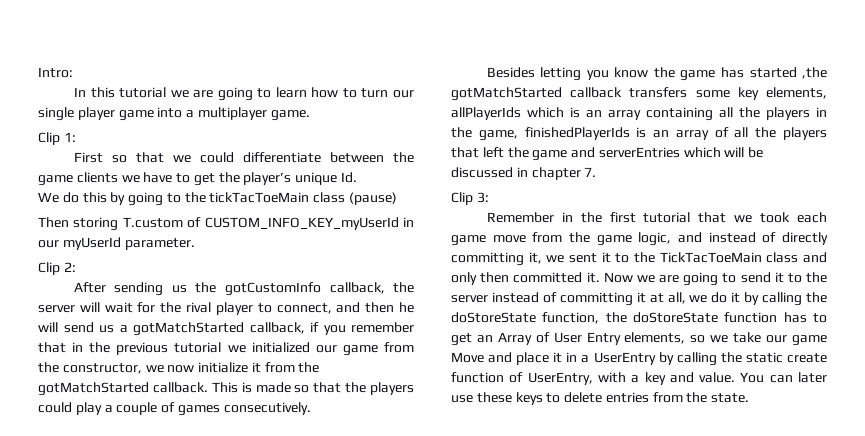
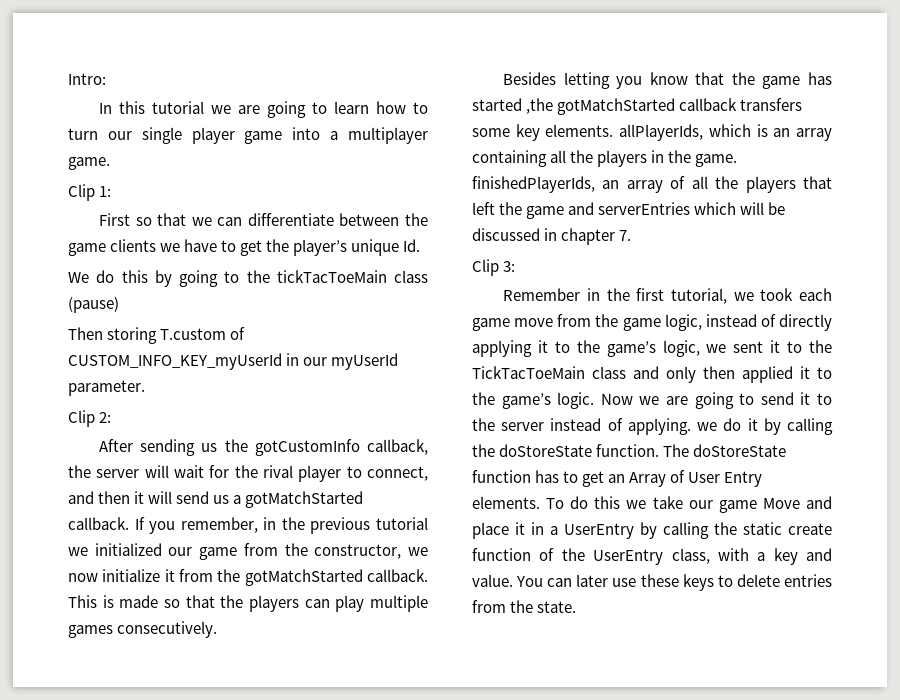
[199,152,234,163] could -> [217,217,243,226] can
[398,302,414,313] he -> [134,491,145,504] it
[249,322,414,335] [38,342,66,353] callback, if you remember that -> [68,517,258,534] callback. If you remember,
[38,402,176,415] could play a couple of -> [304,595,428,612] can play multiple
(649, 72) none -> [695,72,725,85] that
[766,87,827,99] [451,107,521,120] elements, allPlayerIds -> [545,124,704,141] elements. allPlayerIds,
[478,127,647,141] game, finishedPlayerIds is -> [695,154,738,167] [472,176,595,193] game. finishedPlayerIds,
[643,212,727,223] tutorial that -> [670,288,727,304] tutorial,
[678,232,702,243] and -> (702, 322) none
[451,252,542,266] committing it, -> [472,340,700,357] applying it to the game’s logic,
[513,272,600,283] committed it. -> [742,366,832,383] [472,392,595,409] applied it to the game’s logic.
[559,292,686,306] committing it at all, -> [627,418,691,435] applying.
[542,312,627,324] function, the -> [596,444,690,457] function. The
[624,332,706,344] elements, so -> [472,496,621,509] elements. To do this
[527,372,593,385] UserEntry, -> [561,548,710,565] the UserEntry class,

